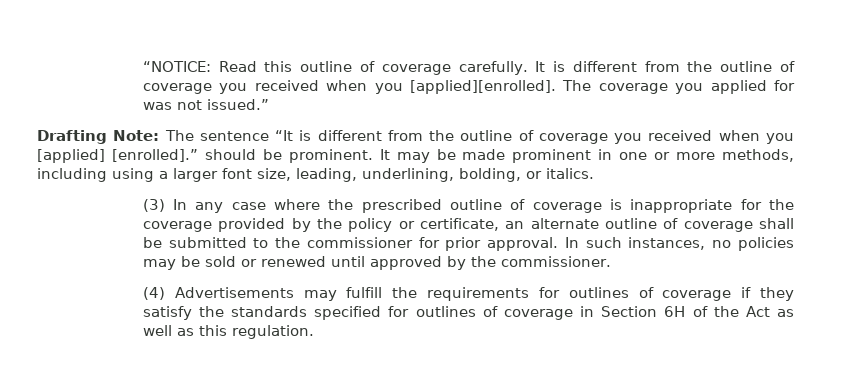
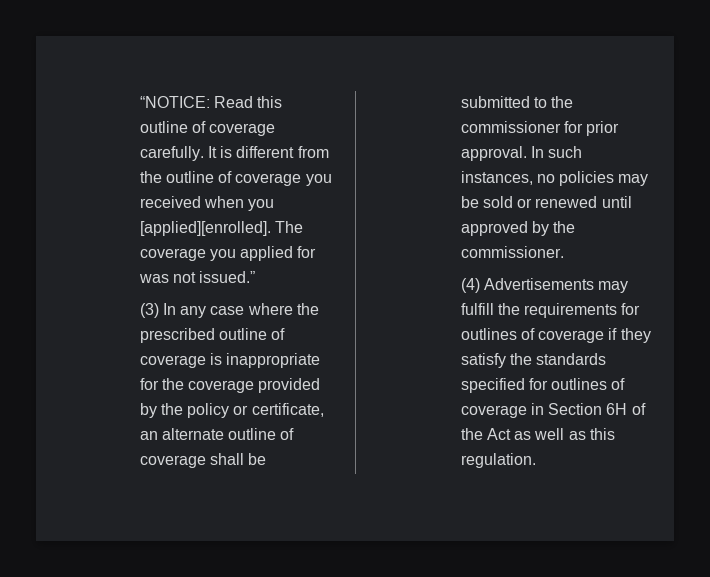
[37,130,794,144] [37,149,795,163] [37,168,594,182] // Drafting Note: The sentence “It is different from the outline of coverage you received when you [applied] [enrolled].” should be prominent. It may be made prominent in one or more methods, including using a larger font size, leading, underlining, bolding, or italics. -> (256, 277) none

